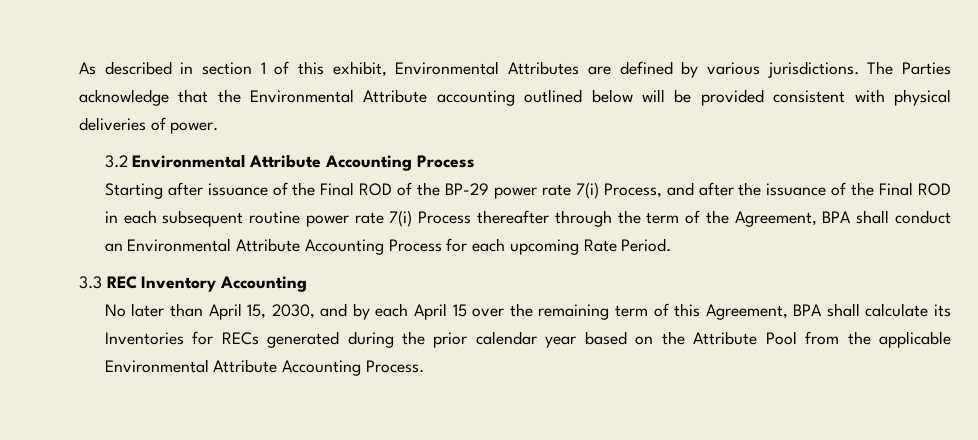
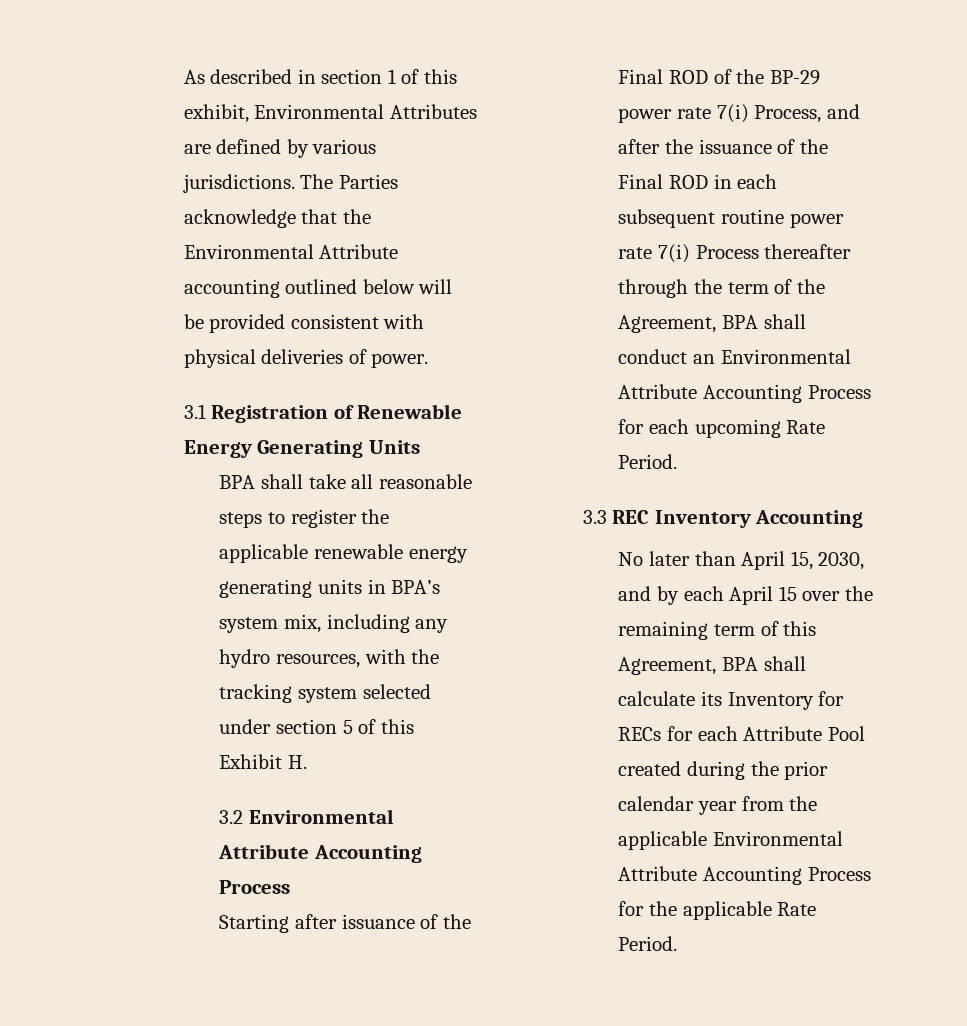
(219, 128) none -> [183,404,463,423] [183,440,420,458] [219,474,472,489] [219,509,390,528] [219,544,468,563] [219,579,441,598] [219,614,449,633] [219,649,440,668] [219,684,431,703] [219,719,414,734] [219,754,308,769] // 3.1 Registration of Renewable Energy Generating Units // BPA shall take all reasonable steps to register the applicable renewable energy generating units in BPA’s system mix, including any hydro resources, with the tracking system selected under section 5 of this Exhibit H.
[104,332,184,345] Inventories -> [727,692,814,710] Inventory
[267,331,340,348] generated -> [667,726,865,741] [618,761,682,776] for each Attribute Pool created
[584,331,797,345] based on the Attribute Pool -> (738, 808) none
[365,360,424,373] Process. -> [807,867,871,881] [618,901,817,920] [618,936,678,951] Process for the applicable Rate Period.

